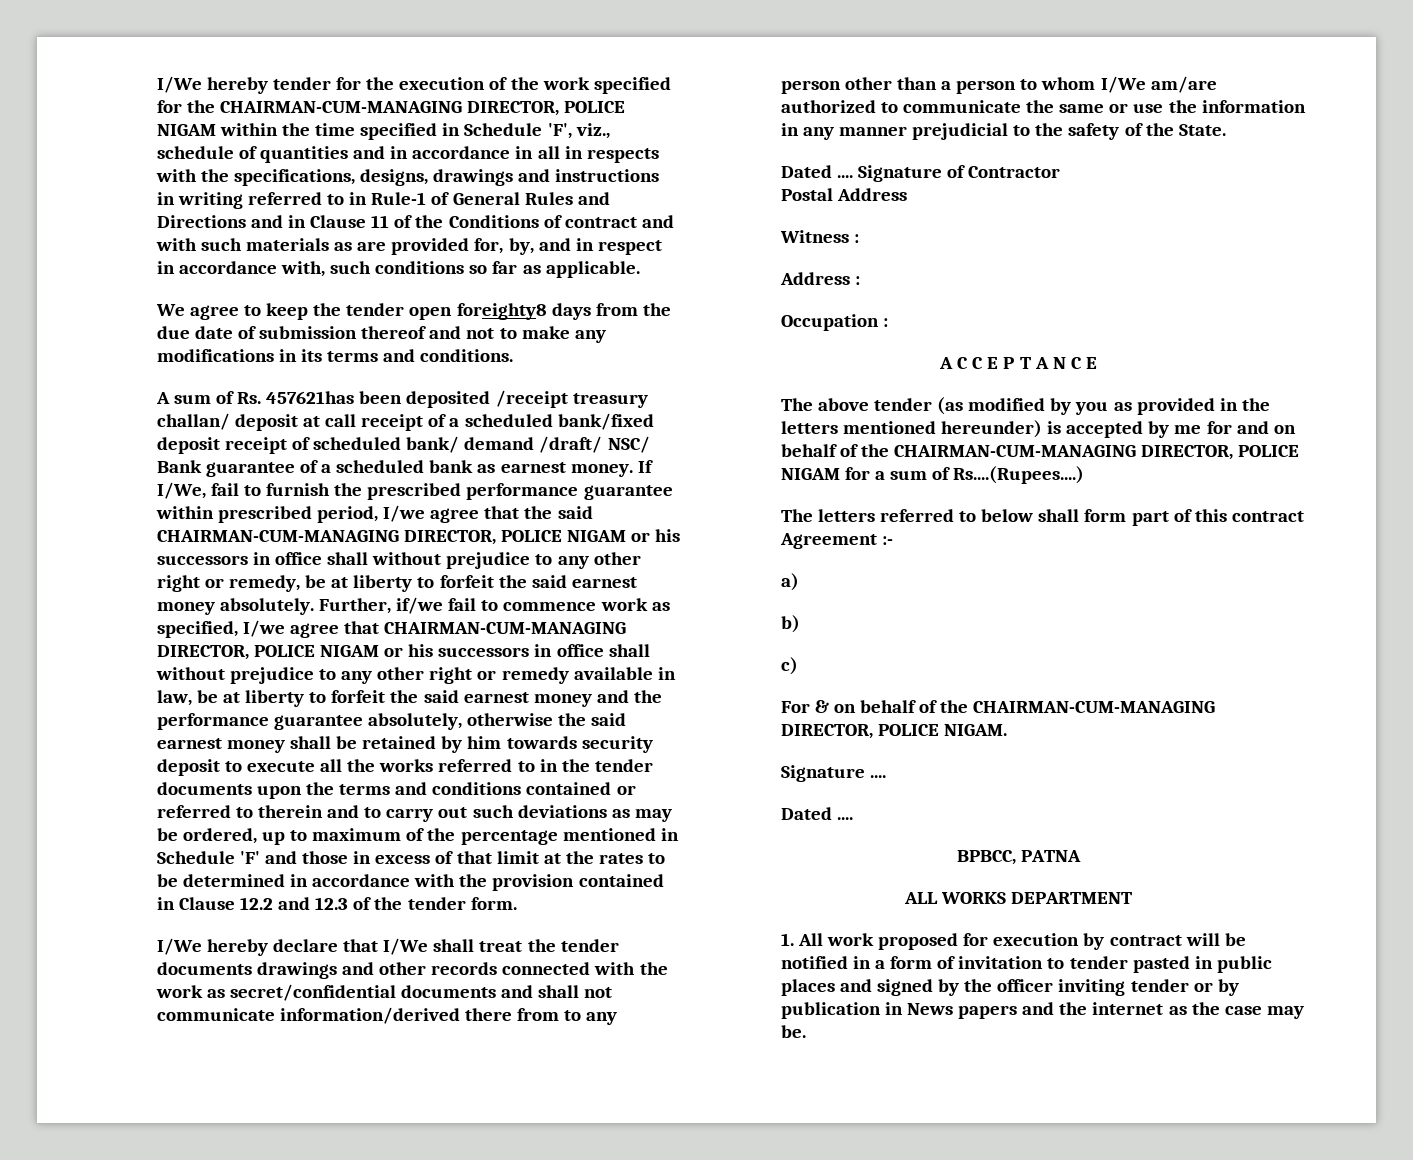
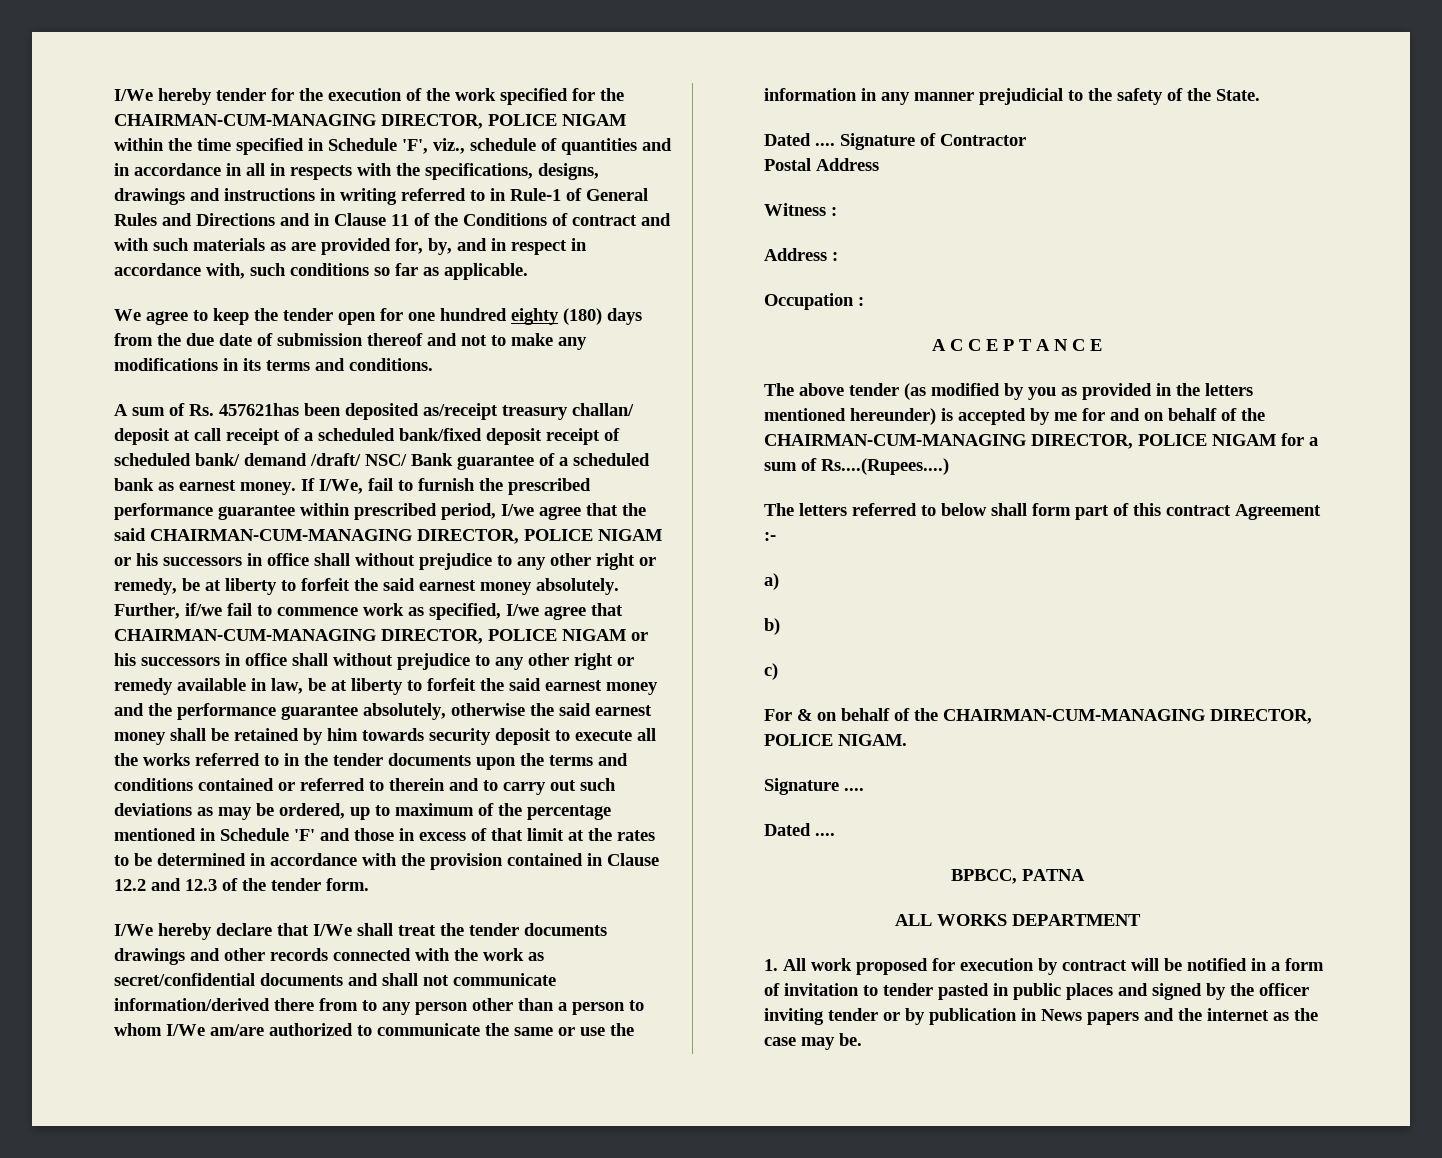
[456,303,547,320] foreighty8 -> [380,308,603,325] for one hundred eighty (180)
[495,390,568,408] /receipt -> [423,403,499,420] as/receipt

